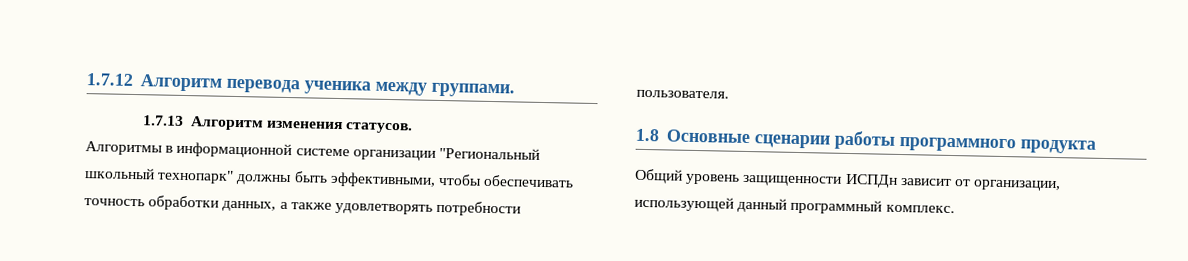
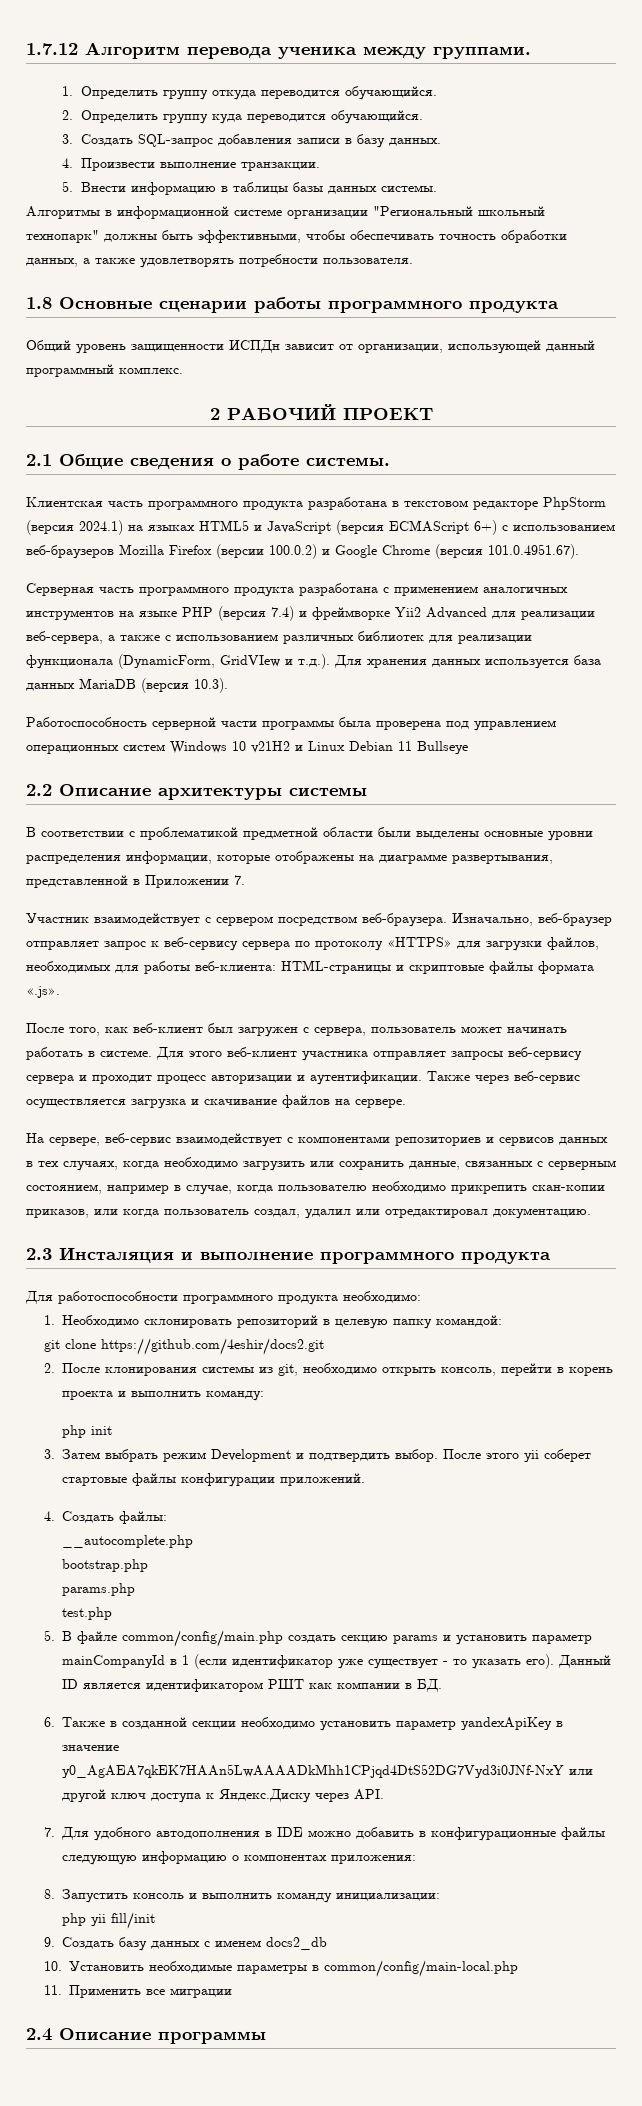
[143,115,414,134] 1.7.13 Алгоритм изменения статусов. -> [62,86,437,100] [62,110,423,124] [62,134,441,148] [62,158,320,171] [62,181,437,195] 1. Определить группу откуда переводится обучающийся. // 2. Определить группу куда переводится обучающийся. // 3. Создать SQL-запрос добавления записи в базу данных. // 4. Произвести выполнение транзакции. // 5. Внести информацию в таблицы базы данных системы.
(955, 209) none -> [209,404,433,421] [26,454,390,470] [26,497,606,511] [26,520,615,535] [26,544,579,559] [26,583,568,597] [26,606,595,621] [26,631,532,644] [26,654,601,669] [26,678,228,693] [26,717,556,731] [26,741,468,754] [26,784,367,800] [26,827,593,841] [26,851,553,864] [26,875,245,888] [26,913,612,927] [26,937,599,951] [26,960,594,974] [26,986,60,998] [26,1023,567,1037] [26,1047,582,1061] [26,1071,580,1085] [26,1095,406,1109] [26,1133,608,1147] [26,1157,616,1171] [26,1181,605,1195] [26,1208,591,1219] [26,1247,551,1264] [25,1291,421,1305] [44,1315,503,1329] [44,1338,325,1355] [44,1363,614,1376] [62,1390,265,1401] [62,1425,113,1438] [44,1449,592,1462] [62,1473,366,1487] [44,1511,168,1524] [62,1535,194,1548] [62,1559,149,1572] [62,1583,136,1596] [62,1607,113,1620] [44,1630,593,1647] [62,1654,612,1669] [62,1679,443,1692] [44,1717,564,1731] [62,1745,120,1751] [62,1764,594,1778] [62,1789,385,1803] [44,1827,606,1841] [62,1851,417,1865] [44,1889,441,1903] [62,1912,156,1929] [44,1937,328,1951] [44,1960,519,1977] [44,1985,233,1998] [26,2028,266,2044] // 2 РАБОЧИЙ ПРОЕКТ // 2.1 Общие сведения о работе системы. // Клиентская часть программного продукта разработана в текстовом редакторе PhpStorm (версия 2024.1) на языках HTML5 и JavaScript (версия ECMAScript 6+) с использованием веб-браузеров Mozilla Firefox (версии 100.0.2) и Google Chrome (версия 101.0.4951.67). // Серверная часть программного продукта разработана с применением аналогичных инструментов на языке PHP (версия 7.4) и фреймворке Yii2 Advanced для реализации веб-сервера, а также с использованием различных библиотек для реализации функционала (DynamicForm, GridVIew и т.д.). Для хранения данных используется база данных MariaDB (версия 10.3). // Работоспособность серверной части программы была проверена под управлением операционных систем Windows 10 v21H2 и Linux Debian 11 Bullseye // 2.2 Описание архитектуры системы // В соответствии с проблематикой предметной области были выделены основные уровни распределения информации, которые отображены на диаграмме развертывания, представленной в Приложении 7. // Участник взаимодействует с сервером посредством веб-браузера. Изначально, веб-браузер отправляет запрос к веб-сервису сервера по протоколу «HTTPS» для загрузки файлов, необходимых для работы веб-клиента: HTML-страницы и скриптовые файлы формата «.js». // После того, как веб-клиент был загружен с сервера, пользователь может начинать работать в системе. Для этого веб-клиент участника отправляет запросы веб-сервису сервера и проходит процесс авторизации и аутентификации. Также через веб-сервис осуществляется загрузка и скачивание файлов на сервере. // На сервере, веб-сервис взаимодействует с компонентами репозиториев и сервисов данных в тех случаях, когда необходимо загрузить или сохранить данные, связанных с серверным состоянием, например в случае, когда пользователю необходимо прикрепить скан-копии приказов, или когда пользователь создал, удалил или отредактировал документацию. // 2.3 Инсталяция и выполнение программного продукта // Для работоспособности программного продукта необходимо: // 1. Необходимо склонировать репозиторий в целевую папку командой: // git clone https://github.com/4eshir/docs2.git // 2. После клонирования системы из git, необходимо открыть консоль, перейти в корень проекта и выполнить команду: // php init // 3. Затем выбрать режим Development и подтвердить выбор. После этого yii соберет стартовые файлы конфигурации приложений. // 4. Создать файлы: // __autocomplete.php // bootstrap.php // params.php // test.php // 5. В файле common/config/main.php создать секцию params и установить параметр mainCompanyId в 1 (если идентификатор уже существует - то указать его). Данный ID является идентификатором РШТ как компании в БД. // 6. Также в созданной секции необходимо установить параметр yandexApiKey в значение y0_AgAEA7qkEK7HAAn5LwAAAADkMhh1CPjqd4DtS52DG7Vyd3i0JNf-NxY или другой ключ доступа к Яндекс.Диску через API. // 7. Для удобного автодополнения в IDE можно добавить в конфигурационные файлы следующую информацию о компонентах приложения: // 8. Запустить консоль и выполнить команду инициализации: // php yii fill/init // 9. Создать базу данных с именем docs2_db // 10. Установить необходимые параметры в common/config/main-local.php // 11. Применить все миграции // 2.4 Описание программы

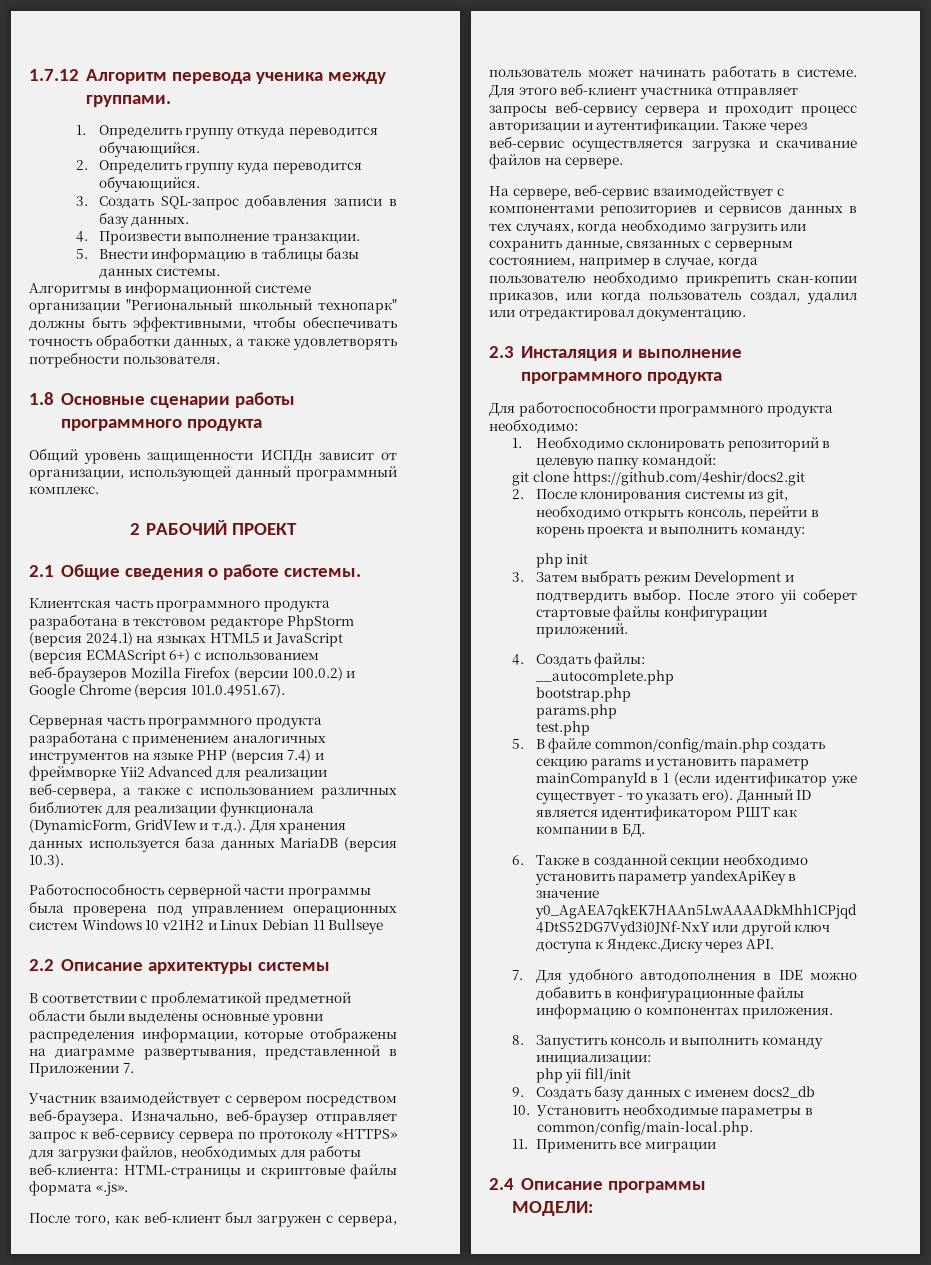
[62,1855,138,1865] следующую -> (805, 994) none
[331,1855,417,1864] приложения: -> [742,1007,834,1019] приложения.
[324,1960,519,1977] common/config/main-local.php -> [537,1121,754,1136] common/config/main-local.php.
(266, 2037) none -> [512,1201,594,1216] // МОДЕЛИ:

